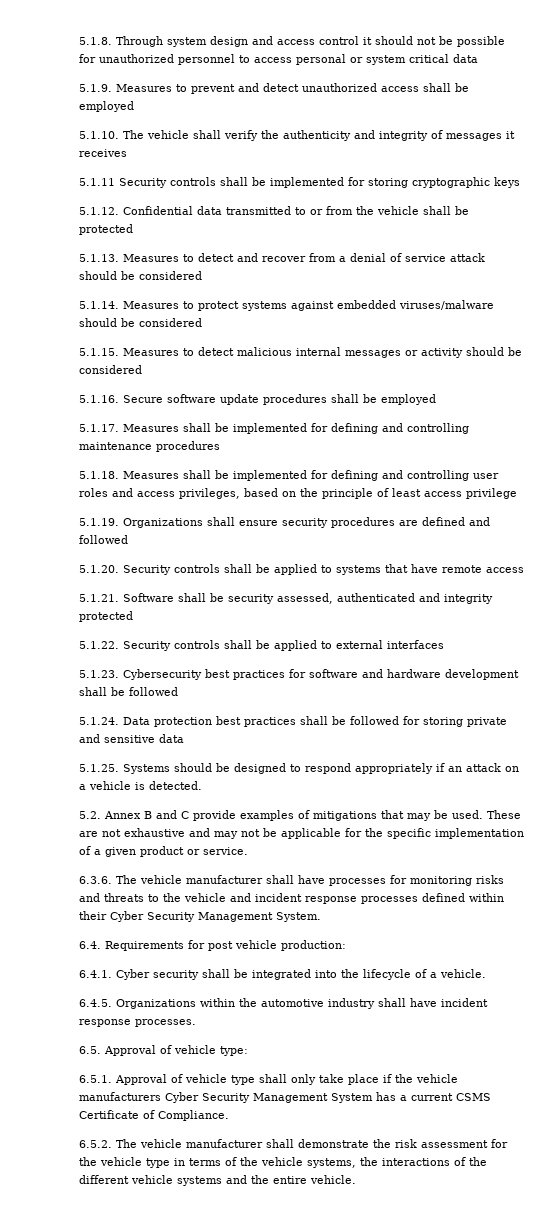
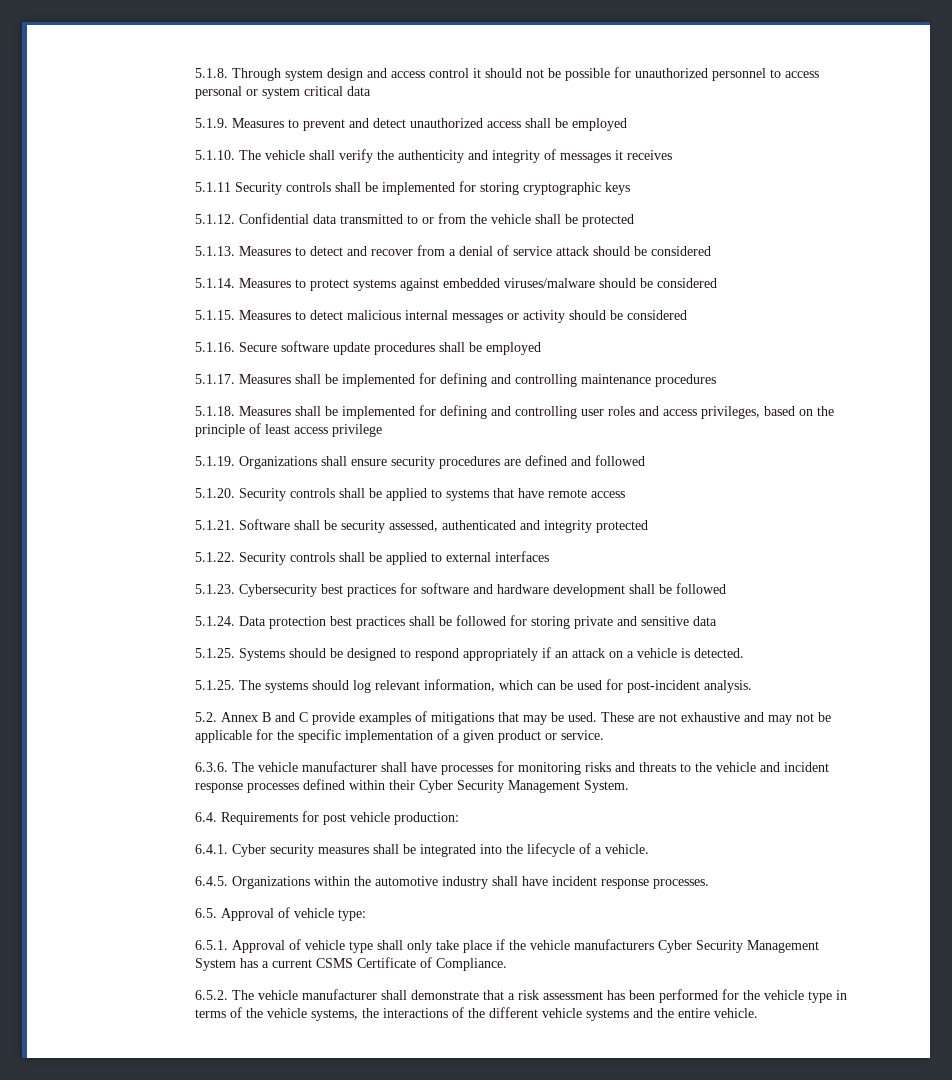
(203, 785) none -> [195,679,753,693] // 5.1.25. The systems should log relevant information, which can be used for post-incident analysis.
(200, 975) none -> [318,847,370,854] measures
[373,1139,489,1148] the risk assessment -> [483,989,719,1003] that a risk assessment has been performed

